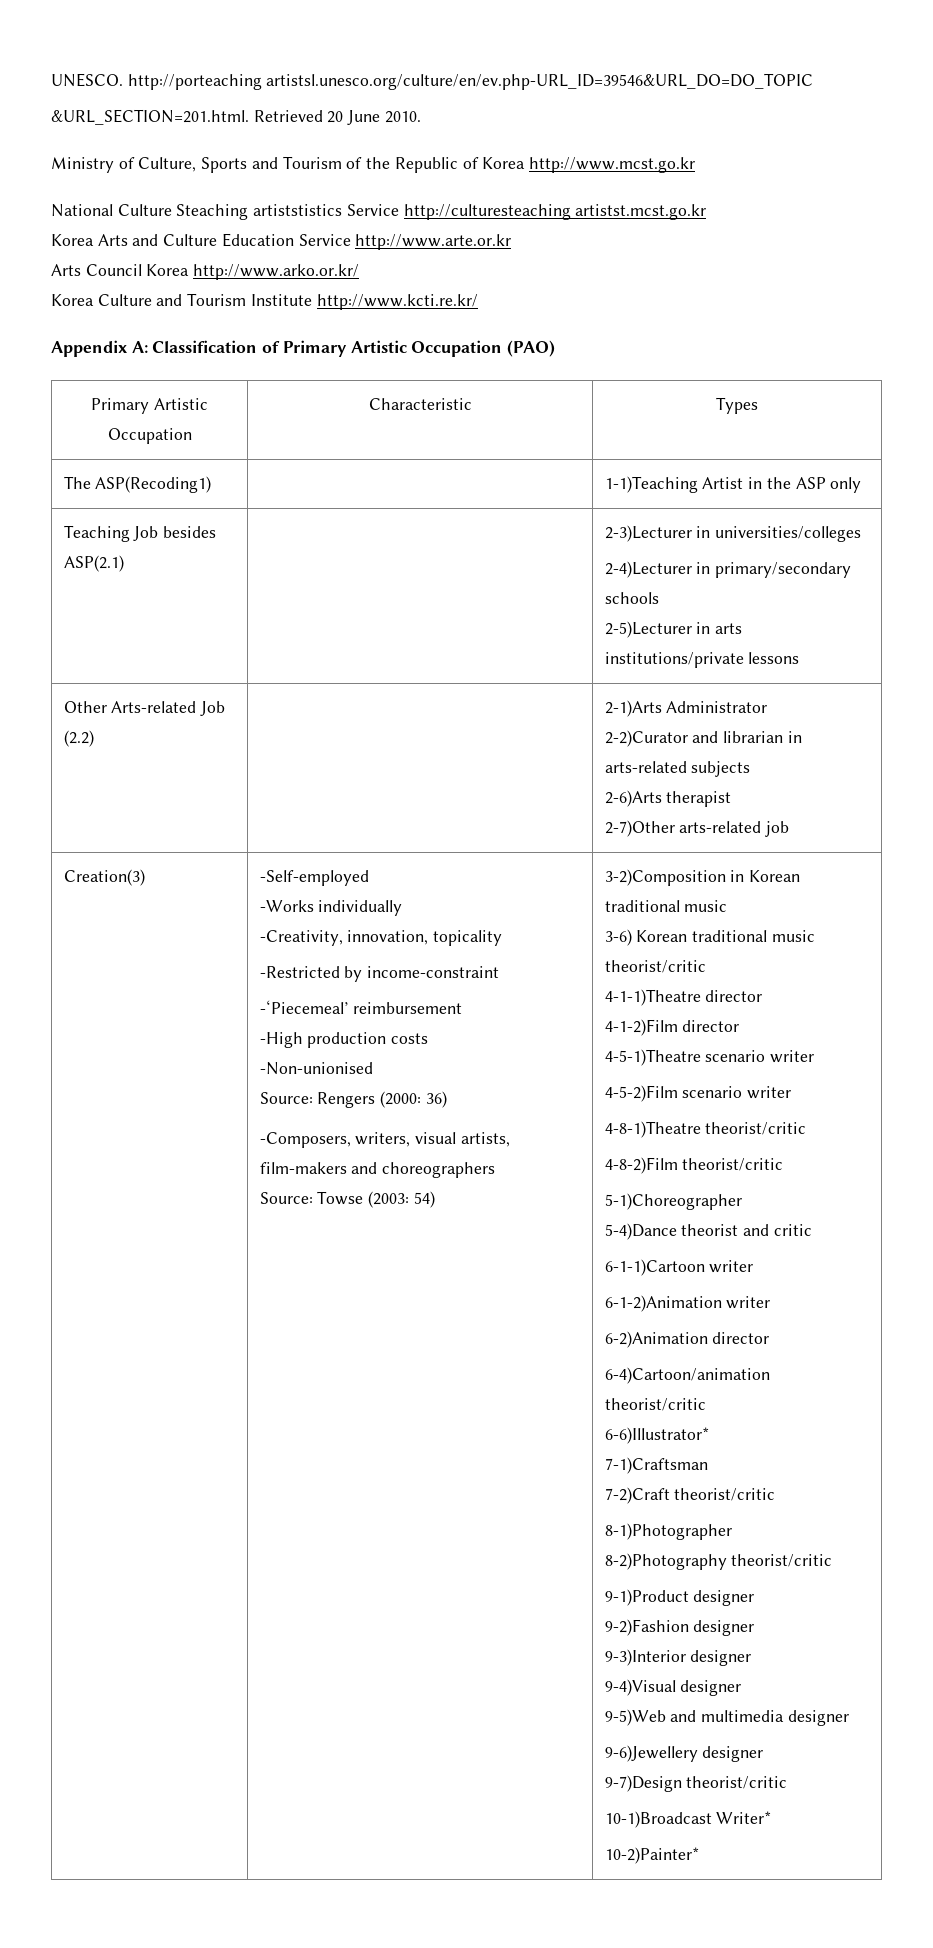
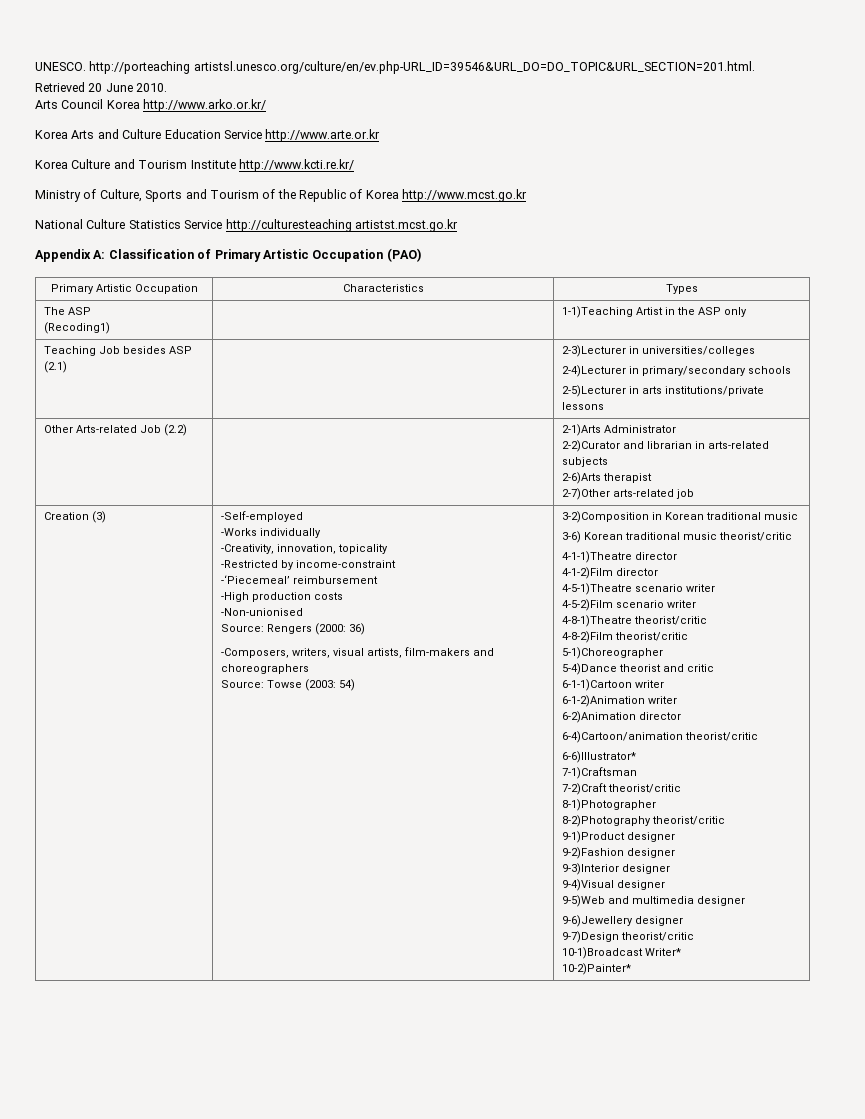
[266,73,814,90] [51,109,249,125] artistsl.unesco.org/culture/en/ev.php-URL_ID=39546&URL_DO=DO_TOPIC // &URL_SECTION=201.html. -> [193,61,755,74] artistsl.unesco.org/culture/en/ev.php-URL_ID=39546&URL_DO=DO_TOPIC&URL_SECTION=201.html. //
(421, 117) none -> [35,99,267,112] [35,129,381,142] [35,159,354,172] // Arts Council Korea http://www.arko.or.kr/ // Korea Arts and Culture Education Service http://www.arte.or.kr // Korea Culture and Tourism Institute http://www.kcti.re.kr/
[176,204,343,220] Steaching artiststistics -> [128,220,181,229] Statistics
[51,233,512,250] [51,264,360,280] [51,293,478,310] // Korea Arts and Culture Education Service http://www.arte.or.kr // Arts Council Korea http://www.arko.or.kr/ // Korea Culture and Tourism Institute http://www.kcti.re.kr/ -> (458, 225) none
[368,398,472,410] Characteristic -> [342,284,424,292] Characteristics
[95,476,212,493] ASP(Recoding1) -> [68,307,92,315] [44,322,111,334] ASP // (Recoding1)
[63,555,124,572] ASP(2.1) -> [169,346,193,354] [44,361,68,373] ASP (2.1)
[63,869,145,886] Creation(3) -> [44,511,107,523] Creation (3)

